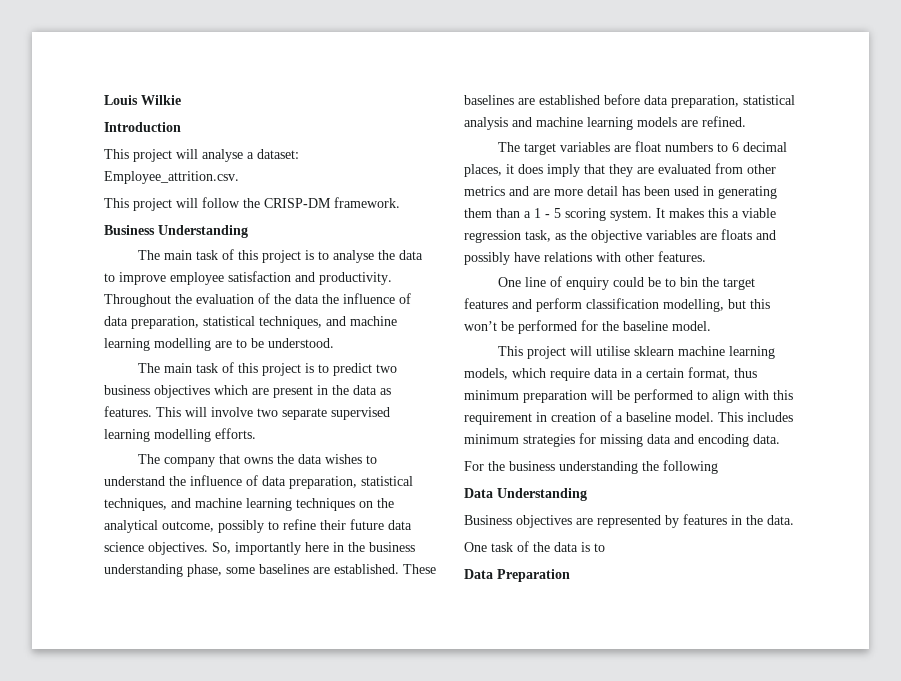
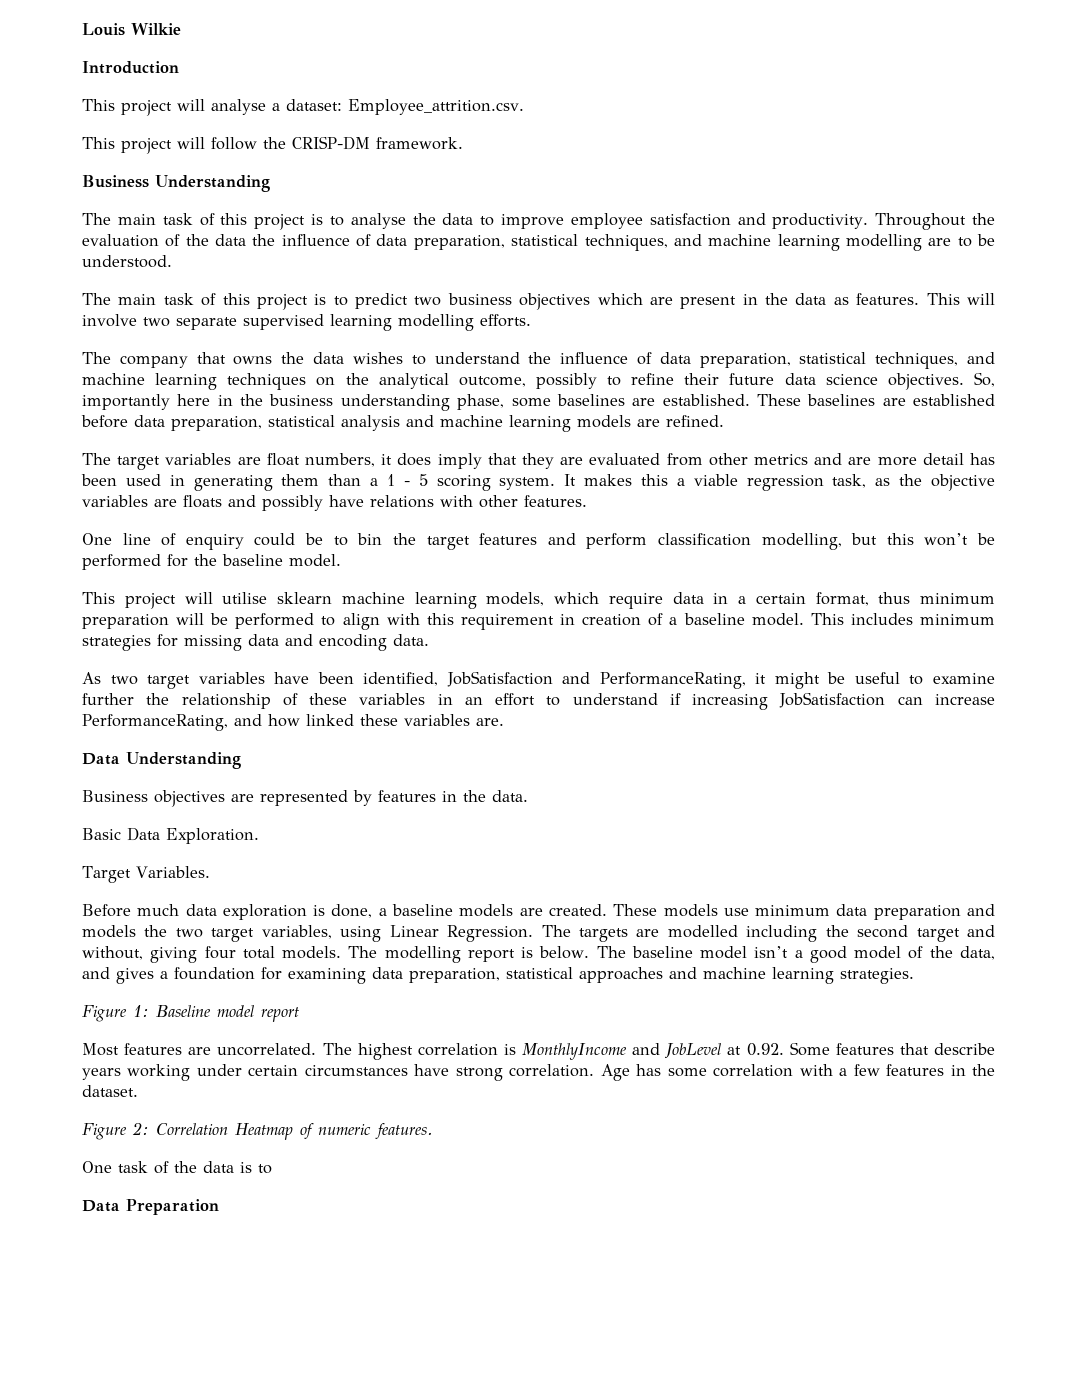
[665,142,788,152] [464,164,502,177] numbers to 6 decimal places, -> [305,453,375,467] numbers,
[464,460,718,474] For the business understanding the following -> [82,671,995,689] [82,692,995,710] [82,714,504,731] As two target variables have been identified, JobSatisfaction and PerformanceRating, it might be useful to examine further the relationship of these variables in an effort to understand if increasing JobSatisfaction can increase PerformanceRating, and how linked these variables are.
(794, 520) none -> [82,827,259,844] [82,866,210,883] [82,904,995,920] [82,925,995,942] [82,946,996,963] [82,967,914,984] [82,1005,299,1022] [82,1042,995,1060] [82,1064,996,1081] [82,1085,138,1097] [82,1122,433,1140] // Basic Data Exploration. // Target Variables. // Before much data exploration is done, a baseline models are created. These models use minimum data preparation and models the two target variables, using Linear Regression. The targets are modelled including the second target and without, giving four total models. The modelling report is below. The baseline model isn’t a good model of the data, and gives a foundation for examining data preparation, statistical approaches and machine learning strategies. // Figure 1: Baseline model report // Most features are uncorrelated. The highest correlation is MonthlyIncome and JobLevel at 0.92. Some features that describe years working under certain circumstances have strong correlation. Age has some correlation with a few features in the dataset. // Figure 2: Correlation Heatmap of numeric features.

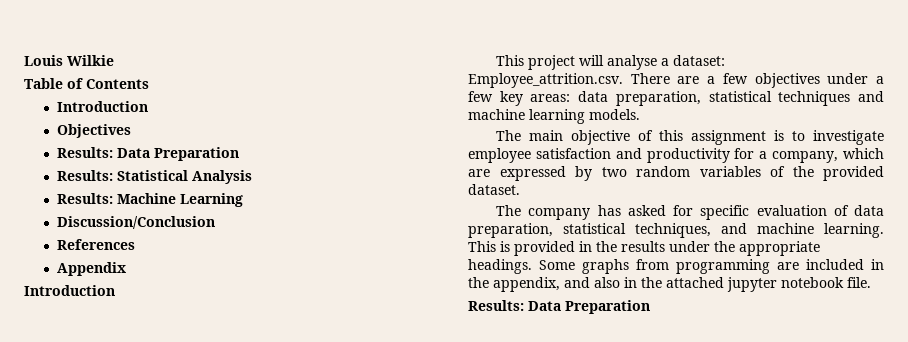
(181, 29) none -> [24,78,149,89] [56,101,148,112] [56,124,131,138] [56,147,239,161] [56,170,252,184] [56,193,243,207] [56,216,215,229] [56,239,135,250] [56,262,126,276] // Table of Contents // Introduction // Objectives // Results: Data Preparation // Results: Statistical Analysis // Results: Machine Learning // Discussion/Conclusion // References // Appendix
[82,136,463,154] [82,175,270,192] [82,213,996,230] [82,234,996,251] [82,255,172,268] [82,293,996,310] [82,314,531,331] [82,352,995,369] [82,372,995,390] [82,394,996,411] [81,415,724,432] [82,453,996,470] [81,474,996,491] [82,495,587,511] [82,533,995,550] [82,554,341,570] [82,592,995,609] [82,613,996,630] [82,634,429,651] [82,671,995,689] [82,692,995,710] [82,714,504,731] [82,752,241,769] [82,790,528,807] [82,827,259,844] [82,866,210,883] [82,904,995,920] [82,925,995,942] [82,946,996,963] [82,967,914,984] [82,1005,299,1022] [82,1042,995,1060] [82,1064,996,1081] [82,1085,138,1097] [82,1122,433,1140] [82,1161,272,1174] // This project will follow the CRISP-DM framework. // Business Understanding // The main task of this project is to analyse the data to improve employee satisfaction and productivity. Throughout the evaluation of the data the influence of data preparation, statistical techniques, and machine learning modelling are to be understood. // The main task of this project is to predict two business objectives which are present in the data as features. This will involve two separate supervised learning modelling efforts. // The company that owns the data wishes to understand the influence of data preparation, statistical techniques, and machine learning techniques on the analytical outcome, possibly to refine their future data science objectives. So, importantly here in the business understanding phase, some baselines are established. These baselines are established before data preparation, statistical analysis and machine learning models are refined. // The target variables are float numbers, it does imply that they are evaluated from other metrics and are more detail has been used in generating them than a 1 - 5 scoring system. It makes this a viable regression task, as the objective variables are floats and possibly have relations with other features. // One line of enquiry could be to bin the target features and perform classification modelling, but this won’t be performed for the baseline model. // This project will utilise sklearn machine learning models, which require data in a certain format, thus minimum preparation will be performed to align with this requirement in creation of a baseline model. This includes minimum strategies for missing data and encoding data. // As two target variables have been identified, JobSatisfaction and PerformanceRating, it might be useful to examine further the relationship of these variables in an effort to understand if increasing JobSatisfaction can increase PerformanceRating, and how linked these variables are. // Data Understanding // Business objectives are represented by features in the data. // Basic Data Exploration. // Target Variables. // Before much data exploration is done, a baseline models are created. These models use minimum data preparation and models the two target variables, using Linear Regression. The targets are modelled including the second target and without, giving four total models. The modelling report is below. The baseline model isn’t a good model of the data, and gives a foundation for examining data preparation, statistical approaches and machine learning strategies. // Figure 1: Baseline model report // Most features are uncorrelated. The highest correlation is MonthlyIncome and JobLevel at 0.92. Some features that describe years working under certain circumstances have strong correlation. Age has some correlation with a few features in the dataset. // Figure 2: Correlation Heatmap of numeric features. // One task of the data is to // -> [630,73,884,88] [468,91,884,106] [468,109,640,124] [496,130,885,145] [468,148,884,163] [468,166,884,181] [468,184,520,195] [496,205,885,220] [468,223,884,238] [468,241,820,256] [468,259,884,274] [468,277,871,292] [468,300,524,311] There are a few objectives under a few key areas: data preparation, statistical techniques and machine learning models. // The main objective of this assignment is to investigate employee satisfaction and productivity for a company, which are expressed by two random variables of the provided dataset. // The company has asked for specific evaluation of data preparation, statistical techniques, and machine learning. This is provided in the results under the appropriate headings. Some graphs from programming are included in the appendix, and also in the attached jupyter notebook file. // Results:

